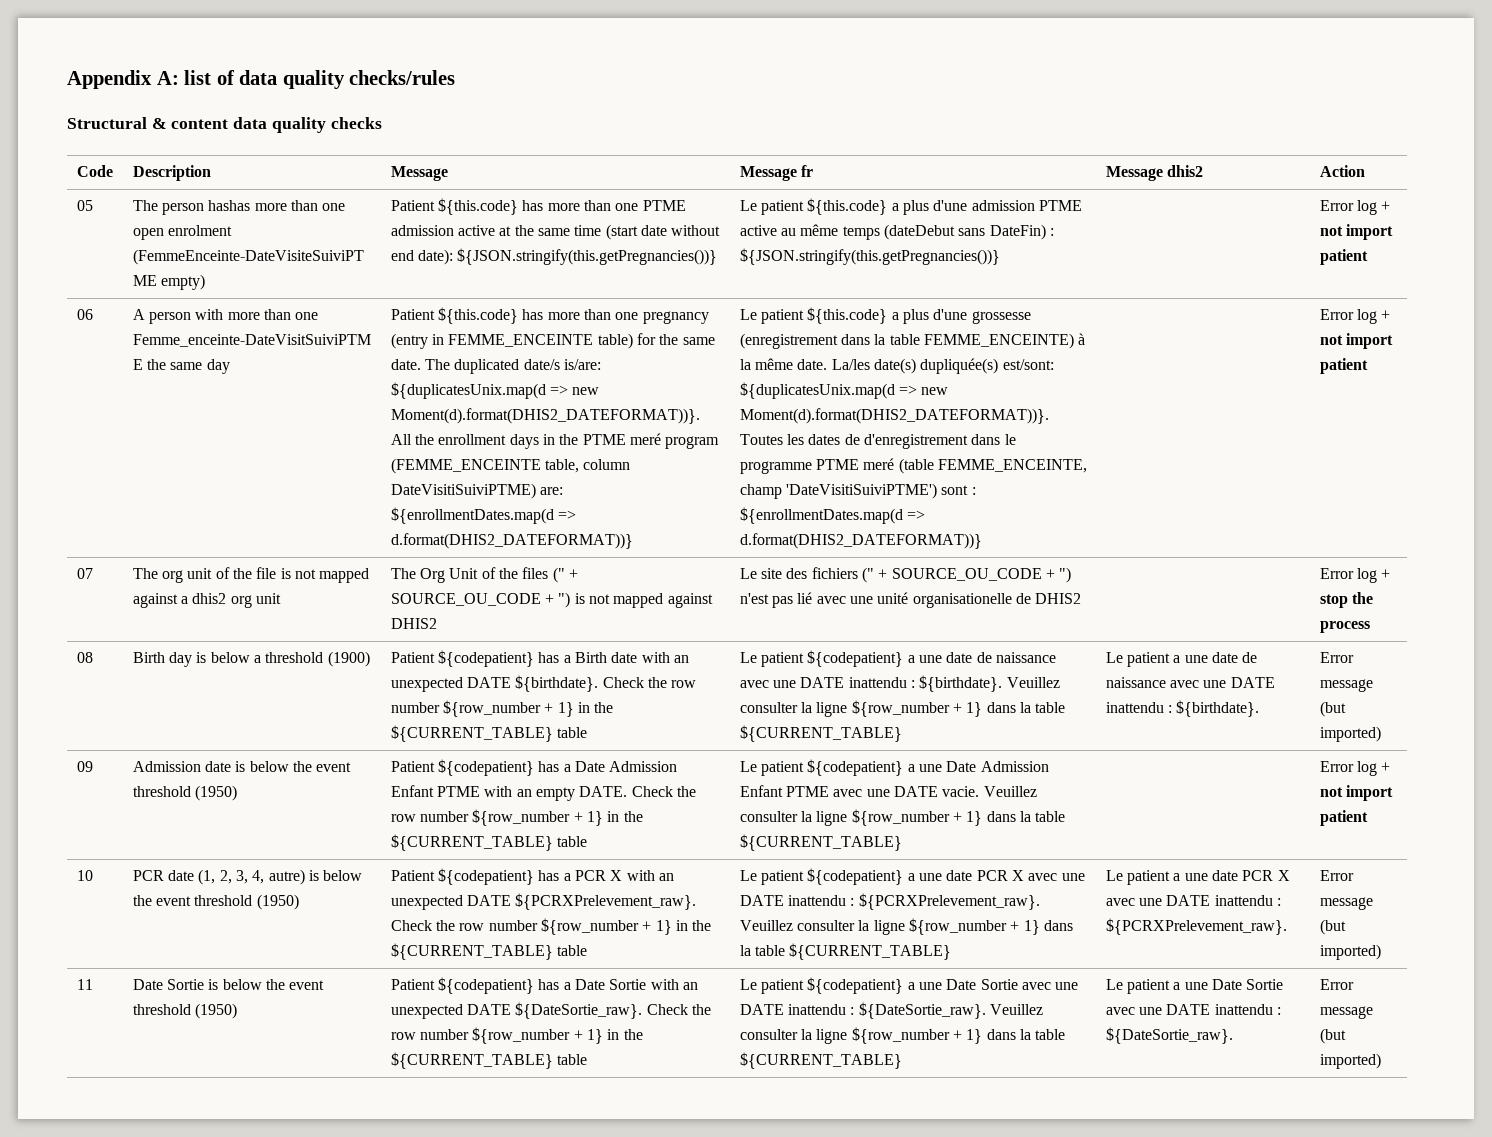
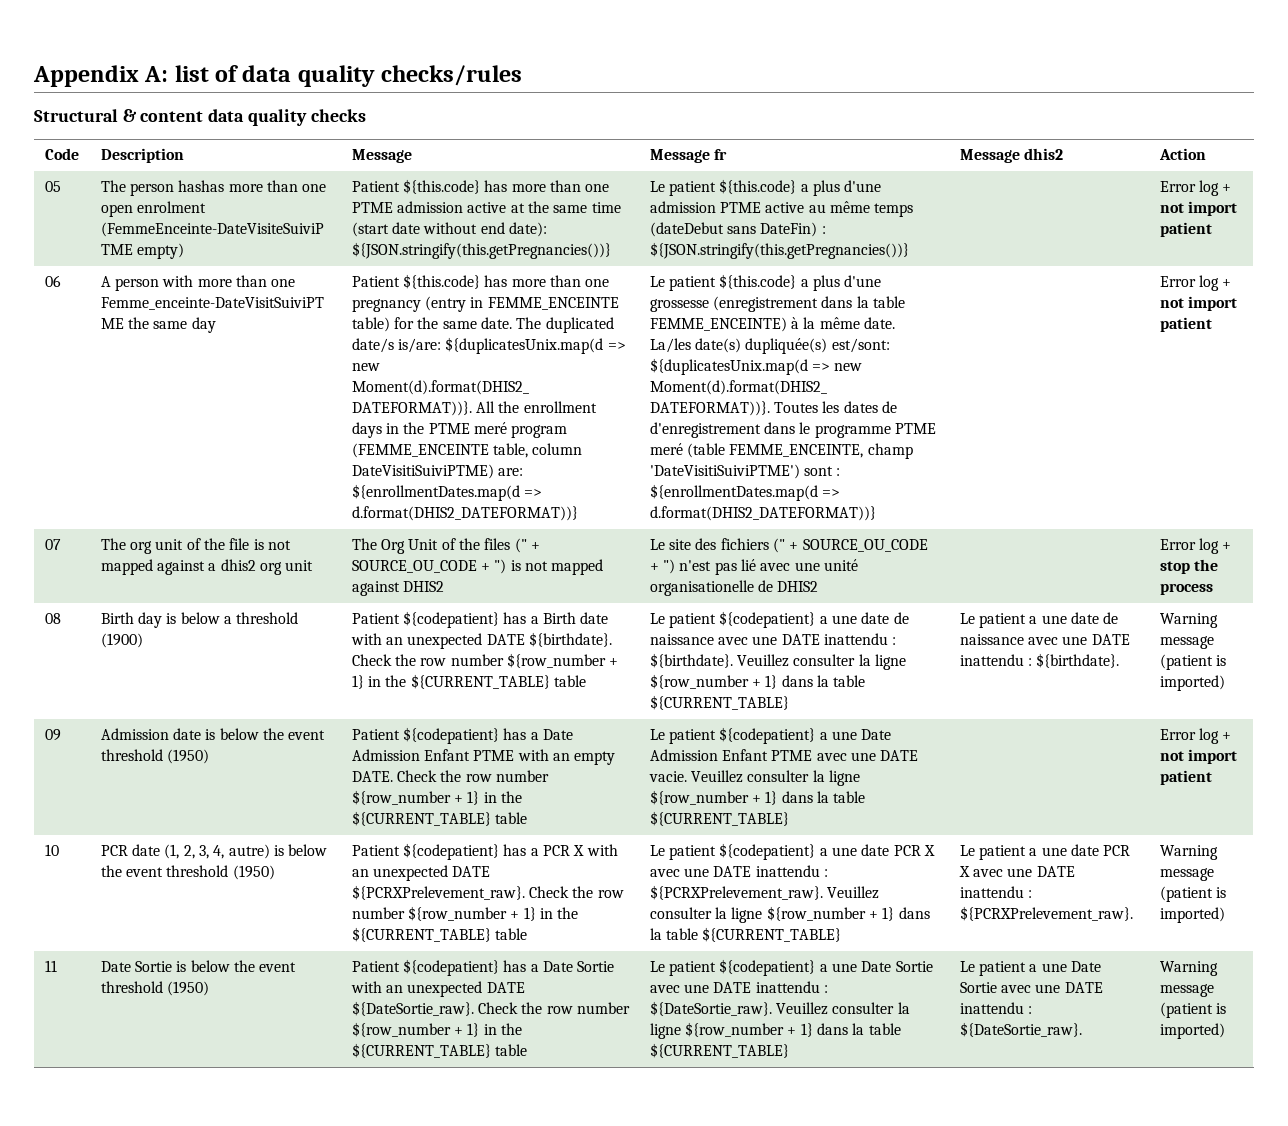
[1319,652,1354,663] [1319,679,1373,692] [1319,701,1346,717] Error message (but -> [1159,613,1218,628] [1159,636,1214,649] [1159,654,1227,670] Warning message (patient is
[1319,870,1354,881] [1319,897,1373,910] [1319,919,1346,935] Error message (but -> [1159,845,1218,860] [1159,868,1214,881] [1159,886,1227,902] Warning message (patient is
[1319,979,1354,990] [1319,1006,1373,1019] [1319,1028,1346,1044] Error message (but -> [1159,961,1218,976] [1159,984,1214,997] [1159,1002,1227,1018] Warning message (patient is

